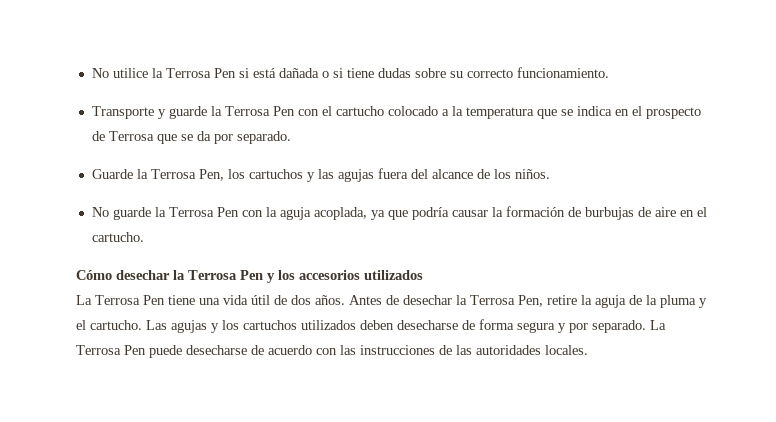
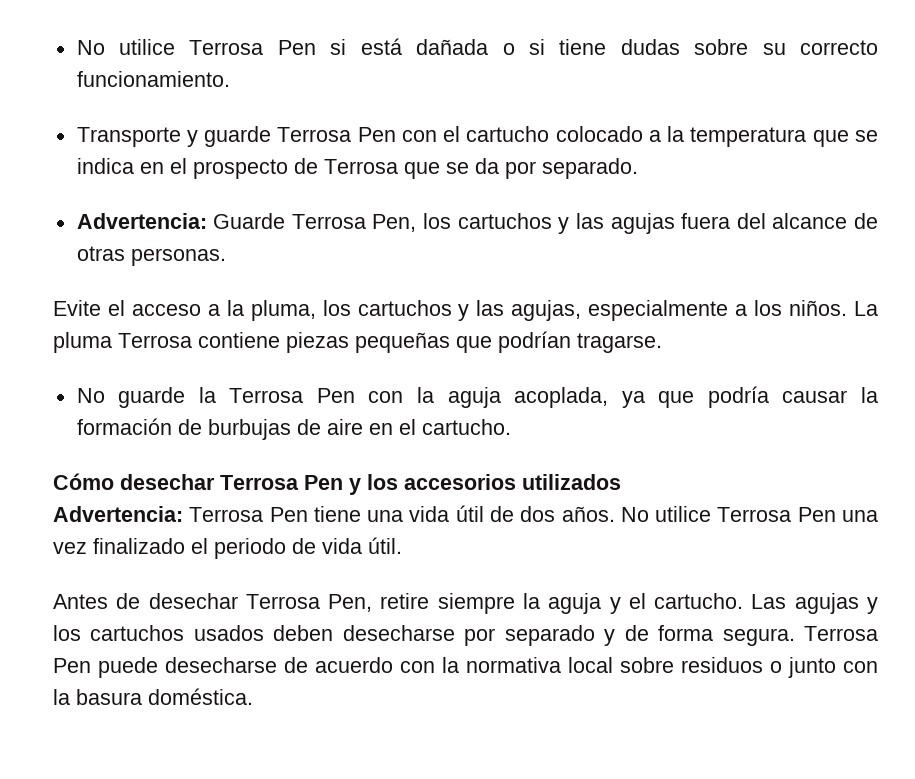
[91,68,163,78] No utilice la -> [76,39,176,55] No utilice
[210,106,222,116] la -> (272, 136) none
[91,169,148,179] Guarde la -> [76,213,286,229] Advertencia: Guarde
[493,169,550,179] los niños. -> [76,246,226,266] [53,300,878,321] [53,331,662,353] otras personas. // Evite el acceso a la pluma, los cartuchos y las agujas, especialmente a los niños. La pluma Terrosa contiene piezas pequeñas que podrían tragarse.
[173,270,185,280] la -> (215, 482) none
[76,295,92,305] La -> [53,506,183,522] Advertencia:
(345, 300) none -> [620,506,879,522] [53,537,402,559] No utilice Terrosa Pen una vez finalizado el periodo de vida útil. //
[456,295,467,305] la -> (238, 601) none
[581,295,696,308] la aguja de la pluma -> [437,593,602,614] siempre la aguja
[301,320,356,330] utilizados -> [193,625,264,641] usados
[462,319,666,333] de forma segura y por separado. La -> [464,625,795,646] por separado y de forma segura.
[340,345,588,355] las instrucciones de las autoridades locales. -> [442,657,878,678] [53,688,253,705] la normativa local sobre residuos o junto con la basura doméstica.

